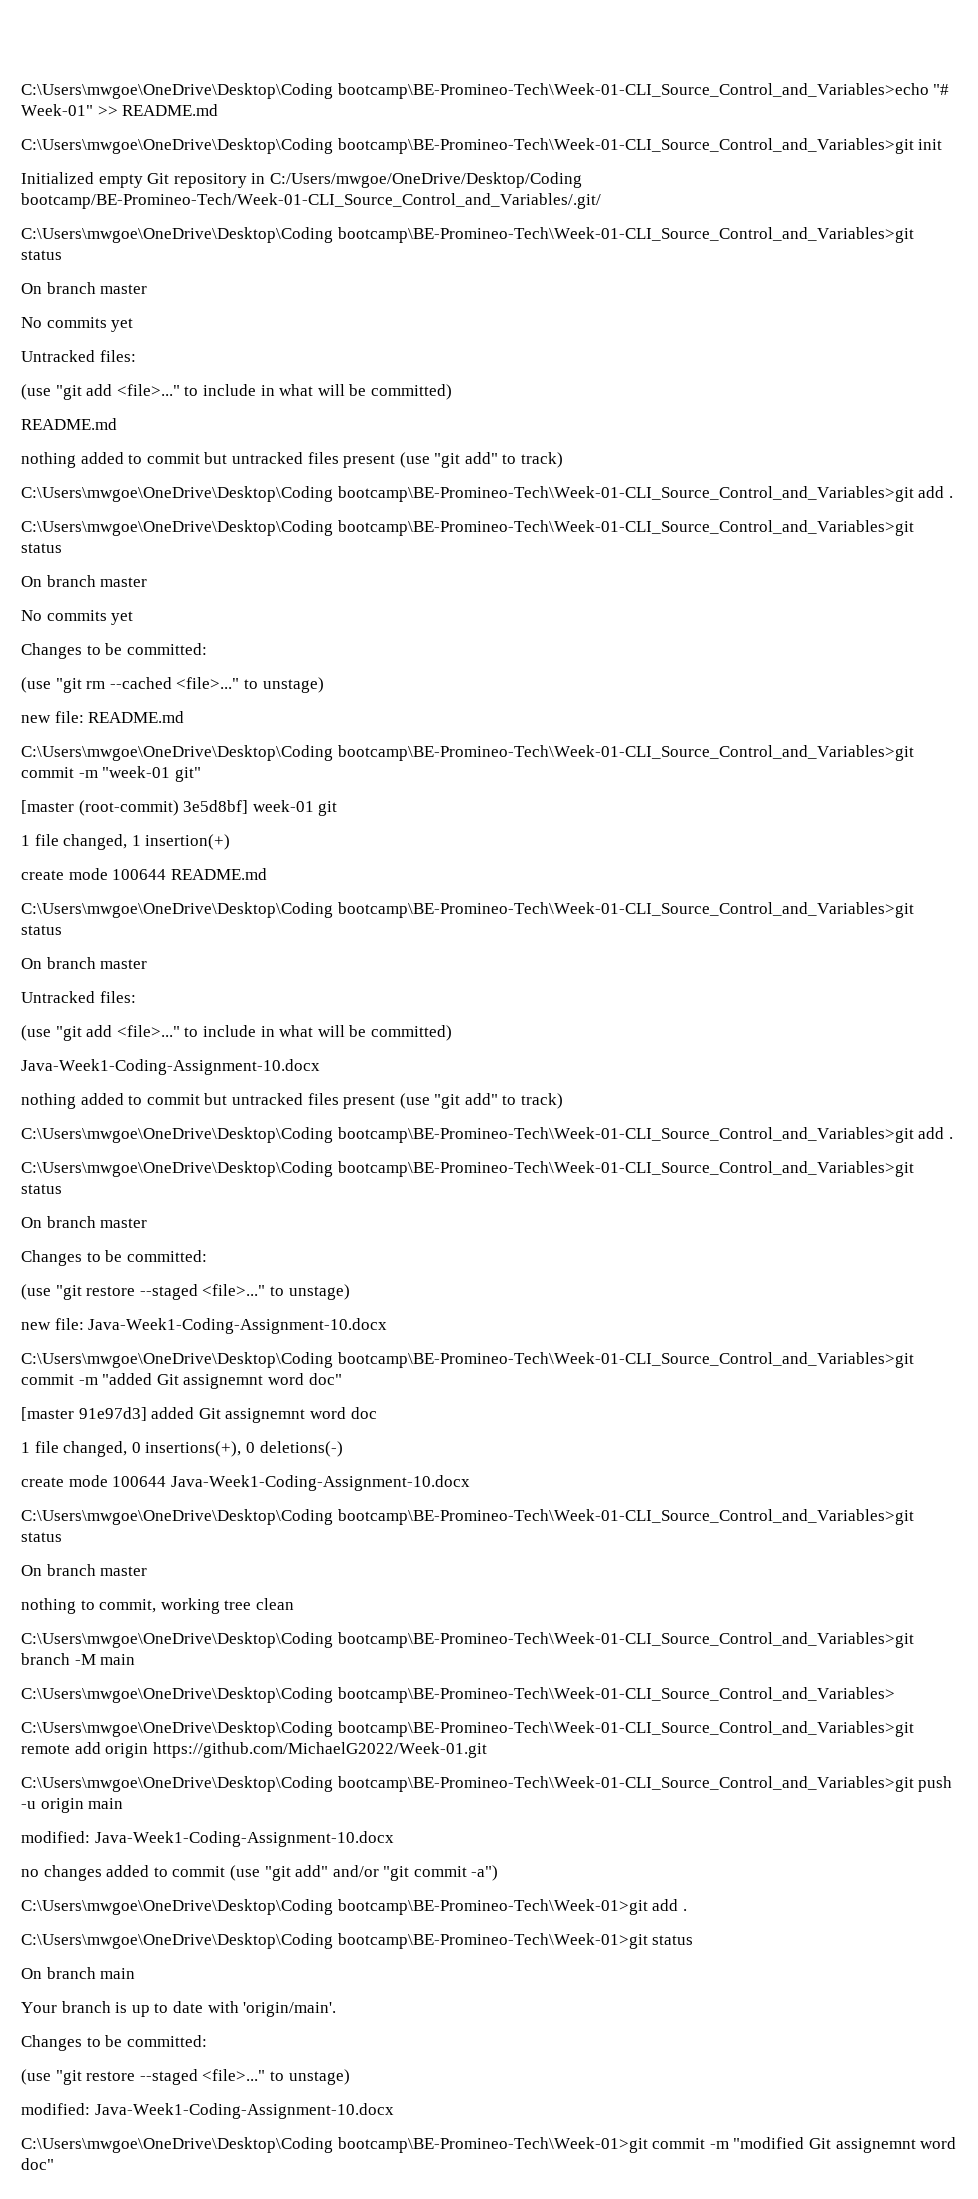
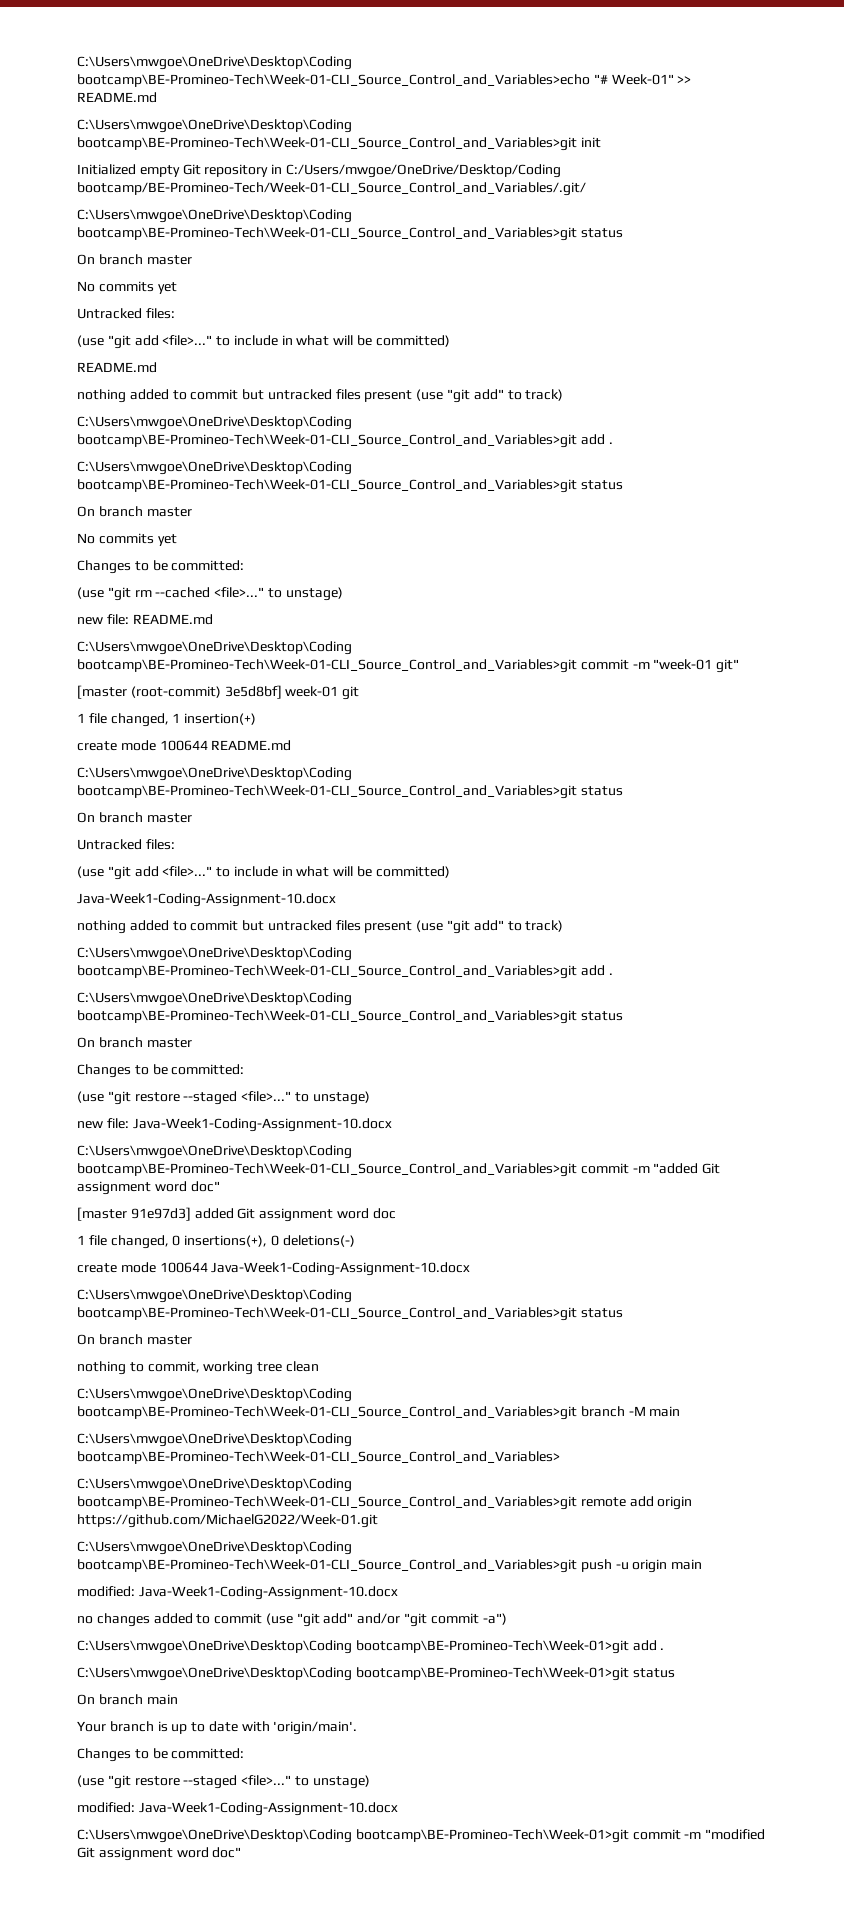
[183,1374,264,1389] assignemnt -> [77,1181,151,1195] assignment
[225,1408,306,1423] assignemnt -> [259,1208,334,1222] assignment
[835,2138,916,2153] assignemnt -> [98,1847,173,1861] assignment

